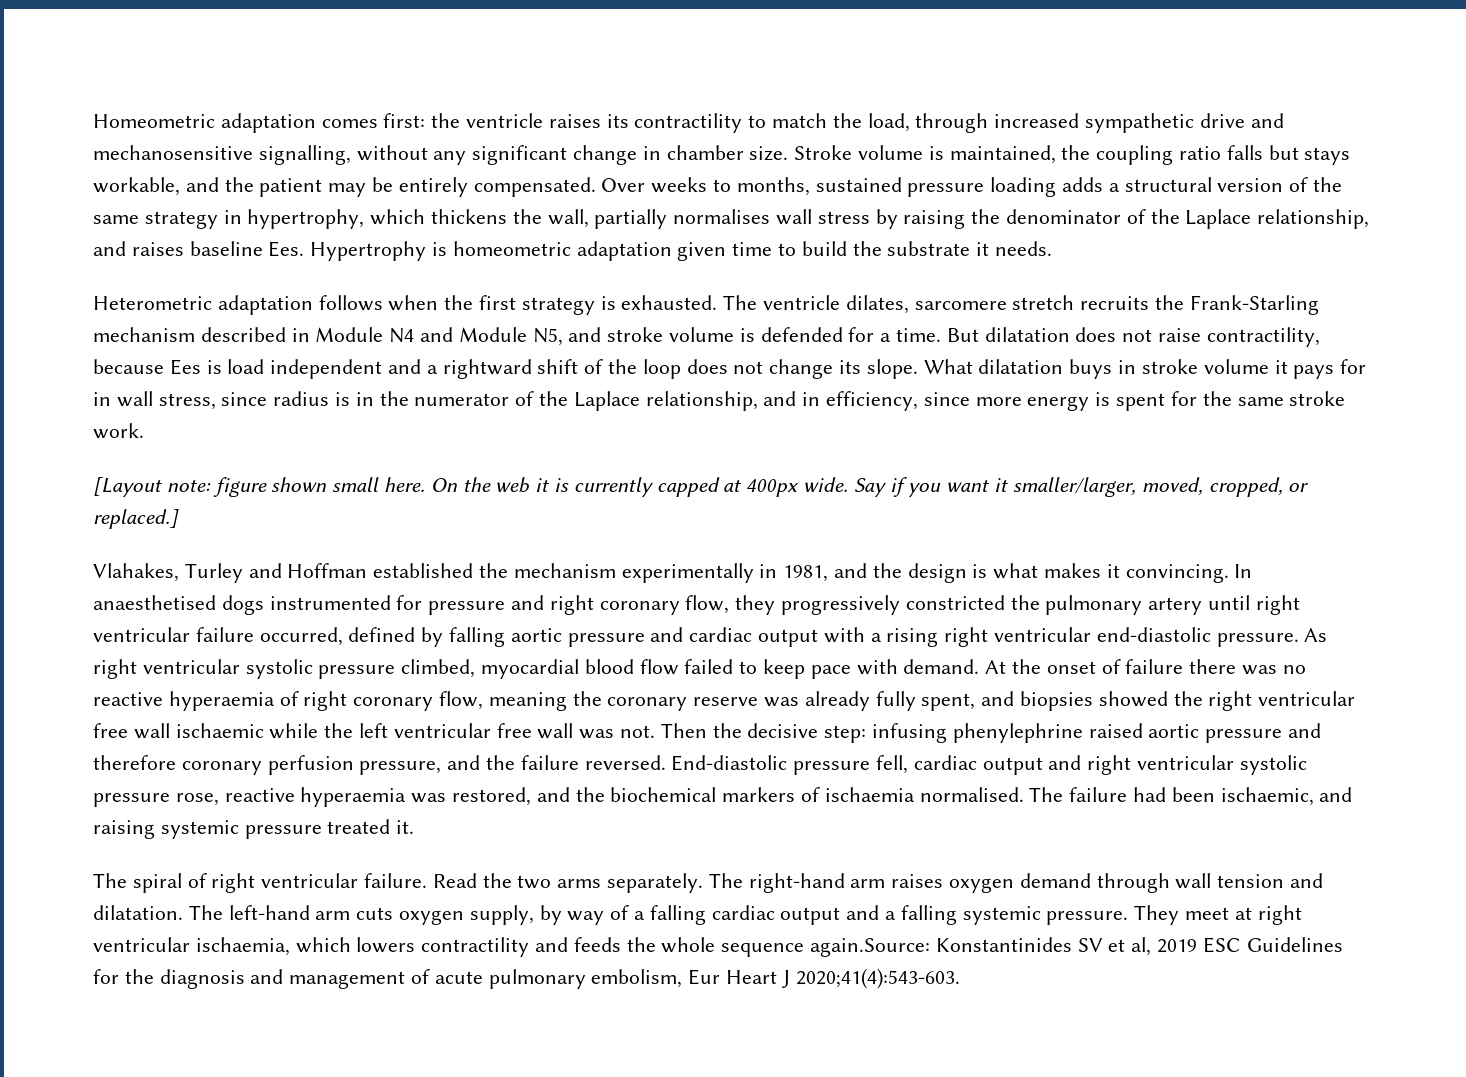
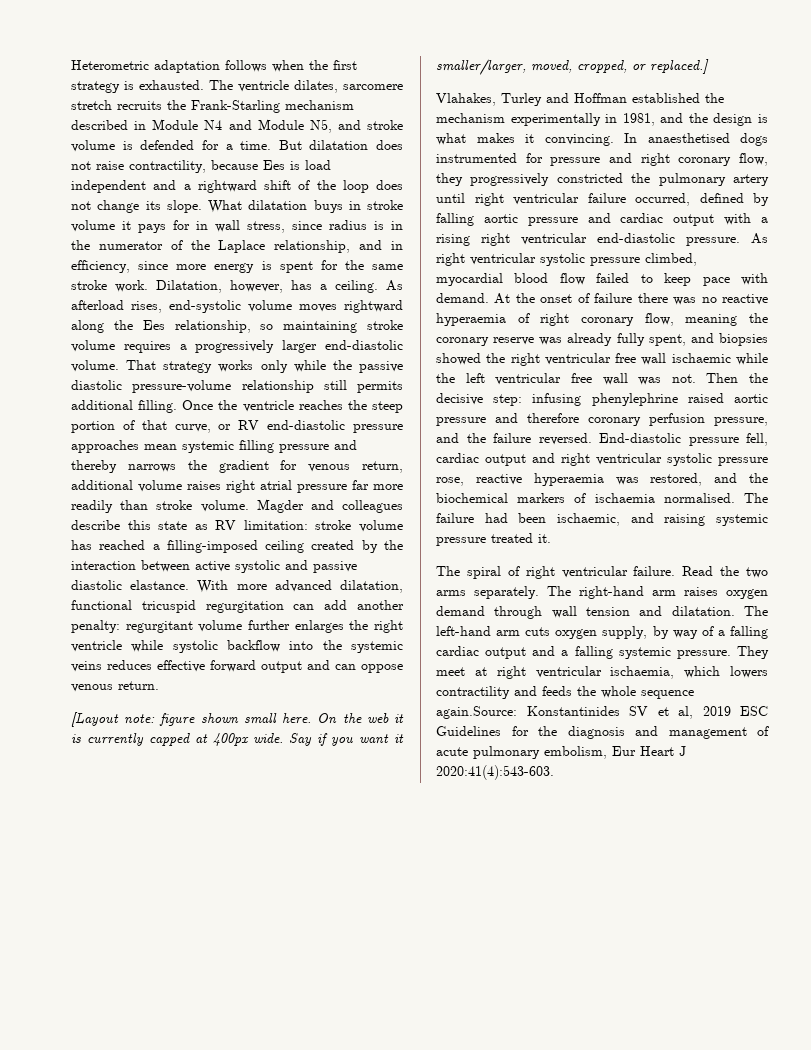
[93,113,1284,133] [93,145,1351,165] [93,177,1343,197] [93,209,1370,229] [93,241,1053,261] Homeometric adaptation comes first: the ventricle raises its contractility to match the load, through increased sympathetic drive and mechanosensitive signalling, without any significant change in chamber size. Stroke volume is maintained, the coupling ratio falls but stays workable, and the patient may be entirely compensated. Over weeks to months, sustained pressure loading adds a structural version of the same strategy in hypertrophy, which thickens the wall, partially normalises wall stress by raising the denominator of the Laplace relationship, and raises baseline Ees. Hypertrophy is homeometric adaptation given time to build the substrate it needs. // -> (71, 65) none
(144, 431) none -> [156,280,403,293] [71,300,403,313] [71,320,403,333] [71,340,403,353] [71,360,403,373] [71,380,403,393] [71,400,403,413] [71,420,403,433] [71,440,357,453] [71,460,403,473] [71,480,403,493] [71,499,403,513] [71,520,403,532] [71,540,403,553] [71,560,357,573] [71,580,403,593] [71,600,405,613] [71,620,403,633] [71,640,403,653] [71,660,403,673] [71,681,159,692] Dilatation, however, has a ceiling. As afterload rises, end-systolic volume moves rightward along the Ees relationship, so maintaining stroke volume requires a progressively larger end-diastolic volume. That strategy works only while the passive diastolic pressure-volume relationship still permits additional filling. Once the ventricle reaches the steep portion of that curve, or RV end-diastolic pressure approaches mean systemic filling pressure and thereby narrows the gradient for venous return, additional volume raises right atrial pressure far more readily than stroke volume. Magder and colleagues describe this state as RV limitation: stroke volume has reached a filling-imposed ceiling created by the interaction between active systolic and passive diastolic elastance. With more advanced dilatation, functional tricuspid regurgitation can add another penalty: regurgitant volume further enlarges the right ventricle while systolic backflow into the systemic veins reduces effective forward output and can oppose venous return.
[795,968,960,989] 2020;41(4):543-603. -> [436,765,554,780] 2020:41(4):543-603.

